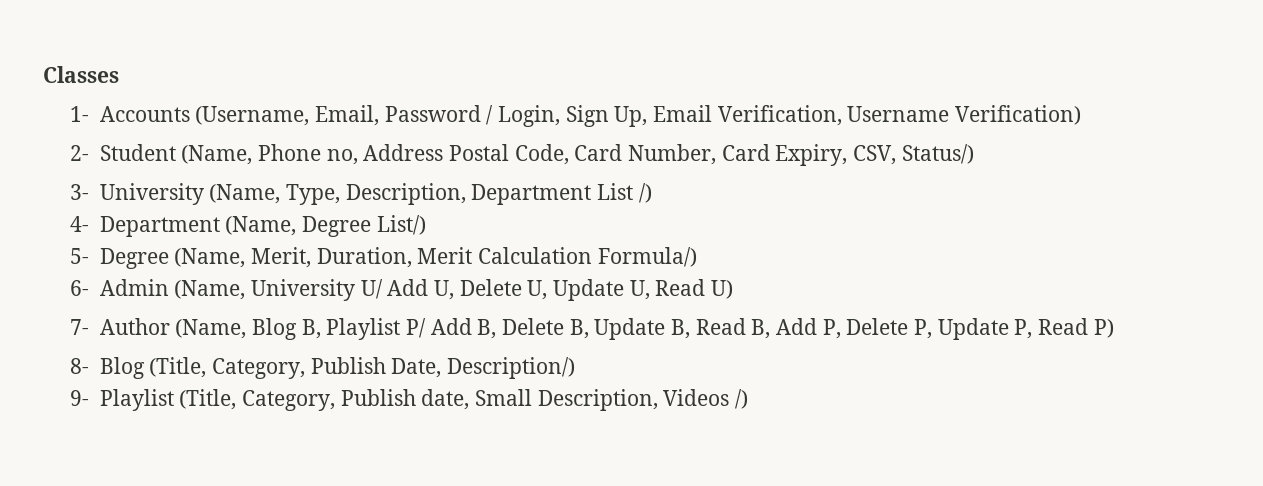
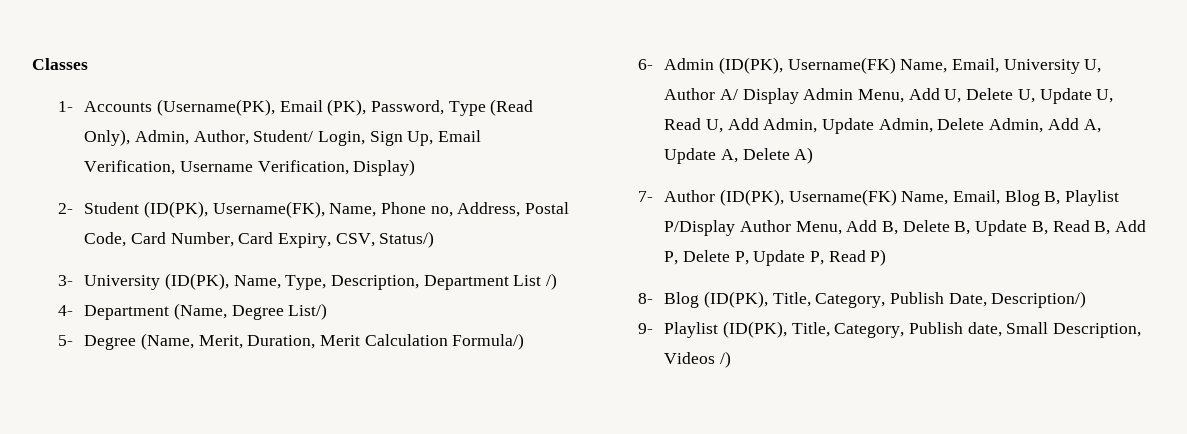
[195,105,494,126] (Username, Email, Password / -> [156,99,534,116] [84,129,314,146] (Username(PK), Email (PK), Password, Type (Read Only), Admin, Author, Student/
[954,105,1081,125] Verification) -> [257,159,416,176] Verification, Display)
[181,145,253,165] (Name, -> [143,201,377,218] (ID(PK), Username(FK), Name,
[363,144,444,161] Address -> [457,202,521,217] Address,
[209,184,281,204] (Name, -> [164,273,281,290] (ID(PK), Name,
[174,279,383,301] (Name, University U/ -> [718,57,1102,74] [664,88,904,104] (ID(PK), Username(FK) Name, Email, University U, Author A/ Display Admin Menu,
[710,280,733,299] [70,318,426,340] U) // 7- Author (Name, Blog B, Playlist P/ -> [705,118,1101,134] [664,147,814,164] [638,189,1120,206] [664,220,842,236] U, Add Admin, Update Admin, Delete Admin, Add A, Update A, Delete A) // 7- Author (ID(PK), Username(FK) Name, Email, Blog B, Playlist P/Display Author Menu,
[149,357,207,378] (Title, -> [703,291,811,308] (ID(PK), Title,
[179,389,237,410] (Title, -> [722,321,830,338] (ID(PK), Title,

